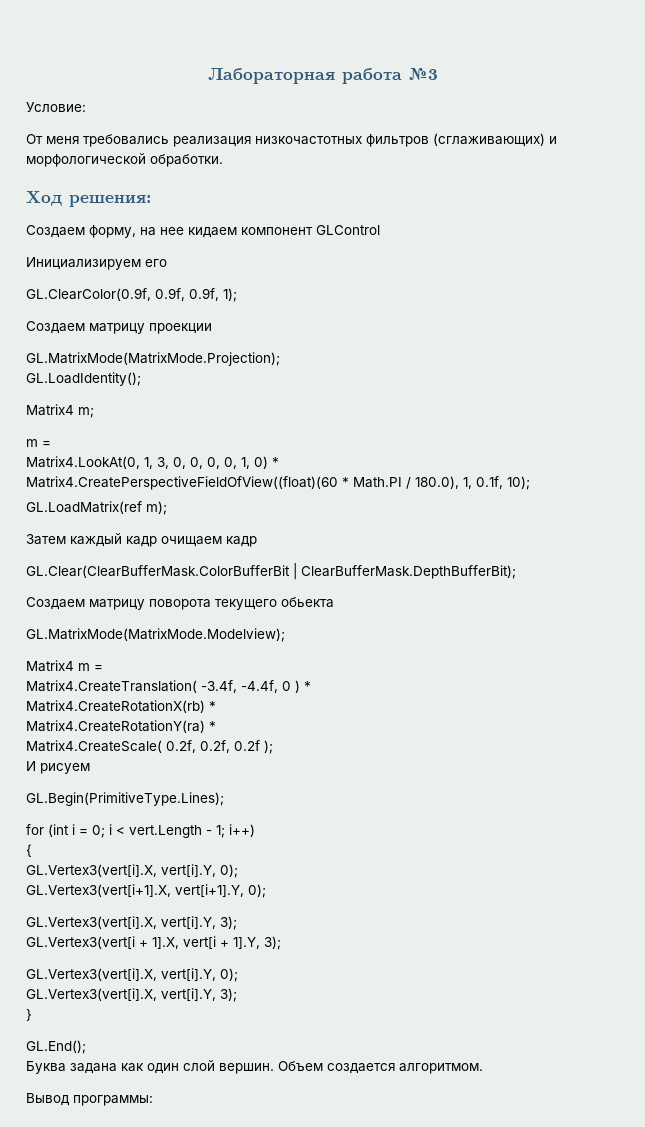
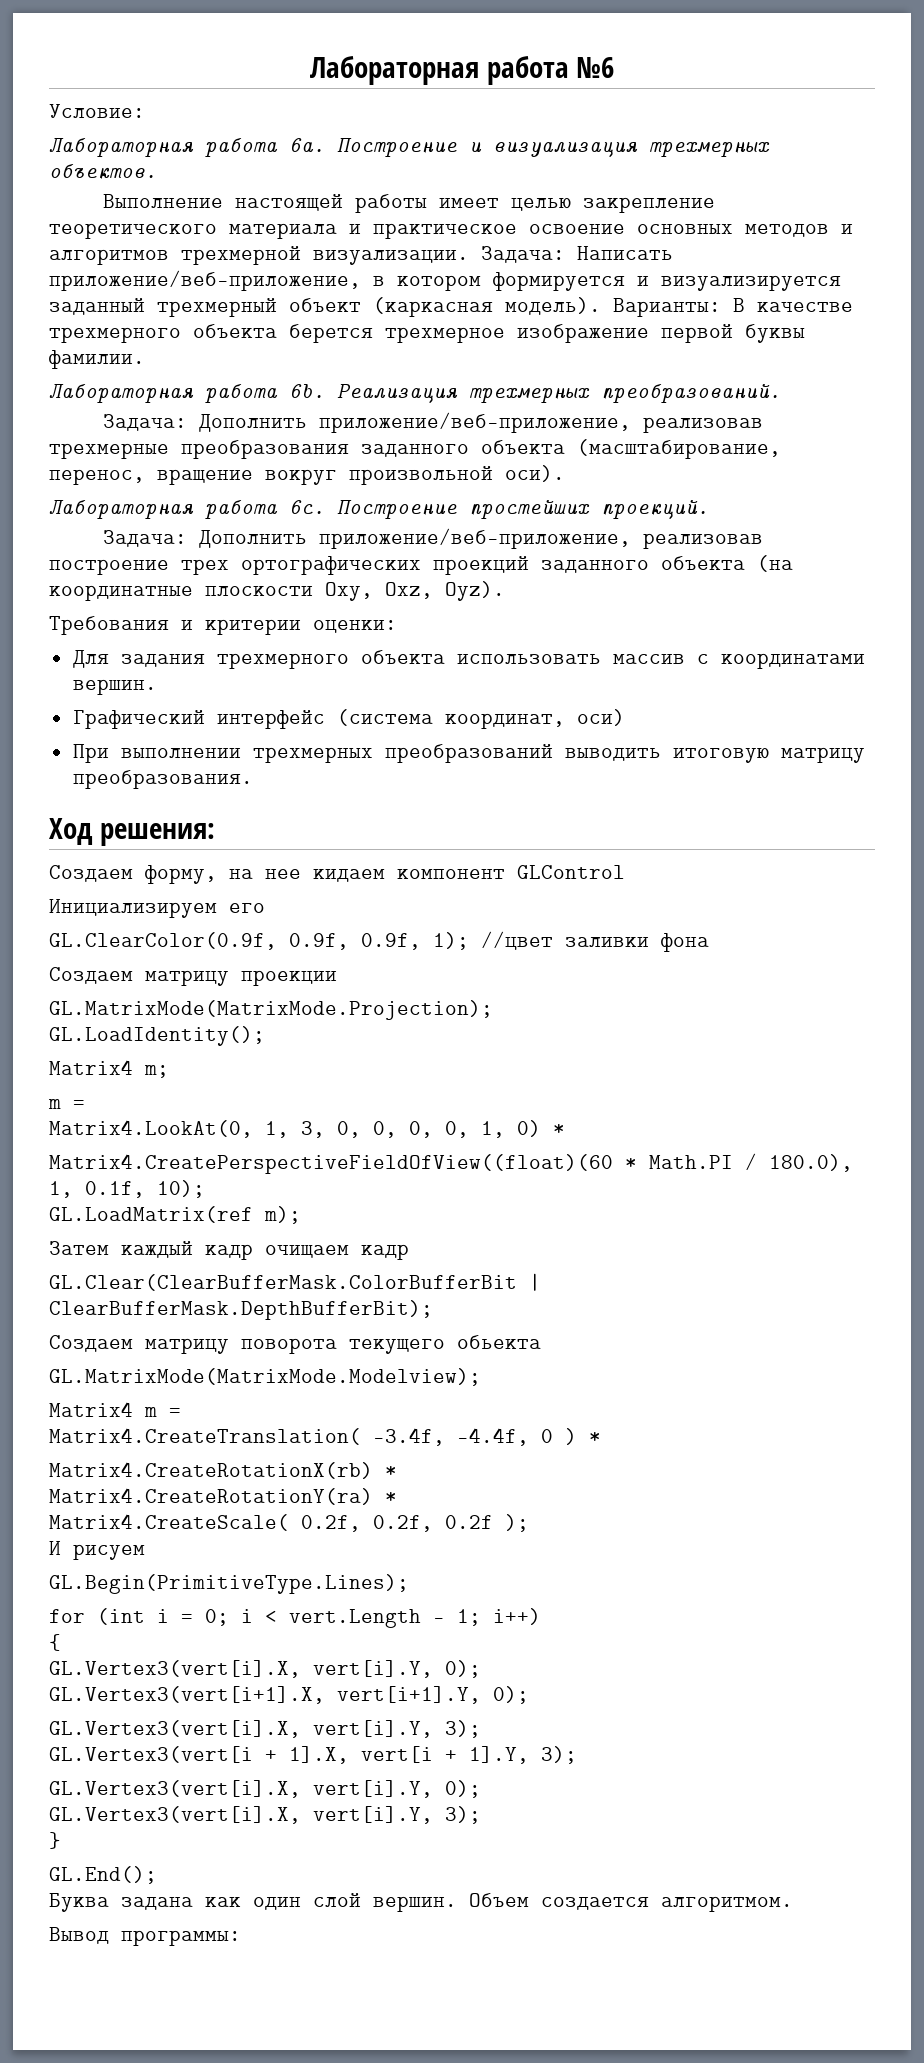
[207,68,438,84] Лабораторная работа №3 -> [309,56,615,85] Лабораторная работа №6
[26,133,557,147] [26,153,223,167] От меня требовались реализация низкочастотных фильтров (сглаживающих) и морфологической обработки. -> [49,138,770,157] [49,164,157,180] [102,194,715,213] [49,223,853,239] [49,246,673,265] [49,270,841,291] [49,297,853,317] [49,324,805,343] [49,350,145,369] [49,384,781,403] [102,412,763,433] [49,439,781,459] [49,465,565,485] [49,500,709,519] [102,528,763,549] [49,555,793,575] [49,581,505,601] [49,616,397,635] [72,650,865,669] [72,679,157,695] [72,709,625,729] [72,744,865,763] [72,770,253,789] Лабораторная работа 6a. Построение и визуализация трехмерных объектов. // Выполнение настоящей работы имеет целью закрепление теоретического материала и практическое освоение основных методов и алгоритмов трехмерной визуализации. Задача: Написать приложение/веб-приложение, в котором формируется и визуализируется заданный трехмерный объект (каркасная модель). Варианты: В качестве трехмерного объекта берется трехмерное изображение первой буквы фамилии. // Лабораторная работа 6b. Реализация трехмерных преобразований. // Задача: Дополнить приложение/веб-приложение, реализовав трехмерные преобразования заданного объекта (масштабирование, перенос, вращение вокруг произвольной оси). // Лабораторная работа 6c. Построение простейших проекций. // Задача: Дополнить приложение/веб-приложение, реализовав построение трех ортографических проекций заданного объекта (на координатные плоскости Oxy, Oxz, Oyz). // Требования и критерии оценки: // Для задания трехмерного объекта использовать массив с координатами вершин. // Графический интерфейс (система координат, оси) // При выполнении трехмерных преобразований выводить итоговую матрицу преобразования.
(237, 295) none -> [481,931,709,952] //цвет заливки фона

